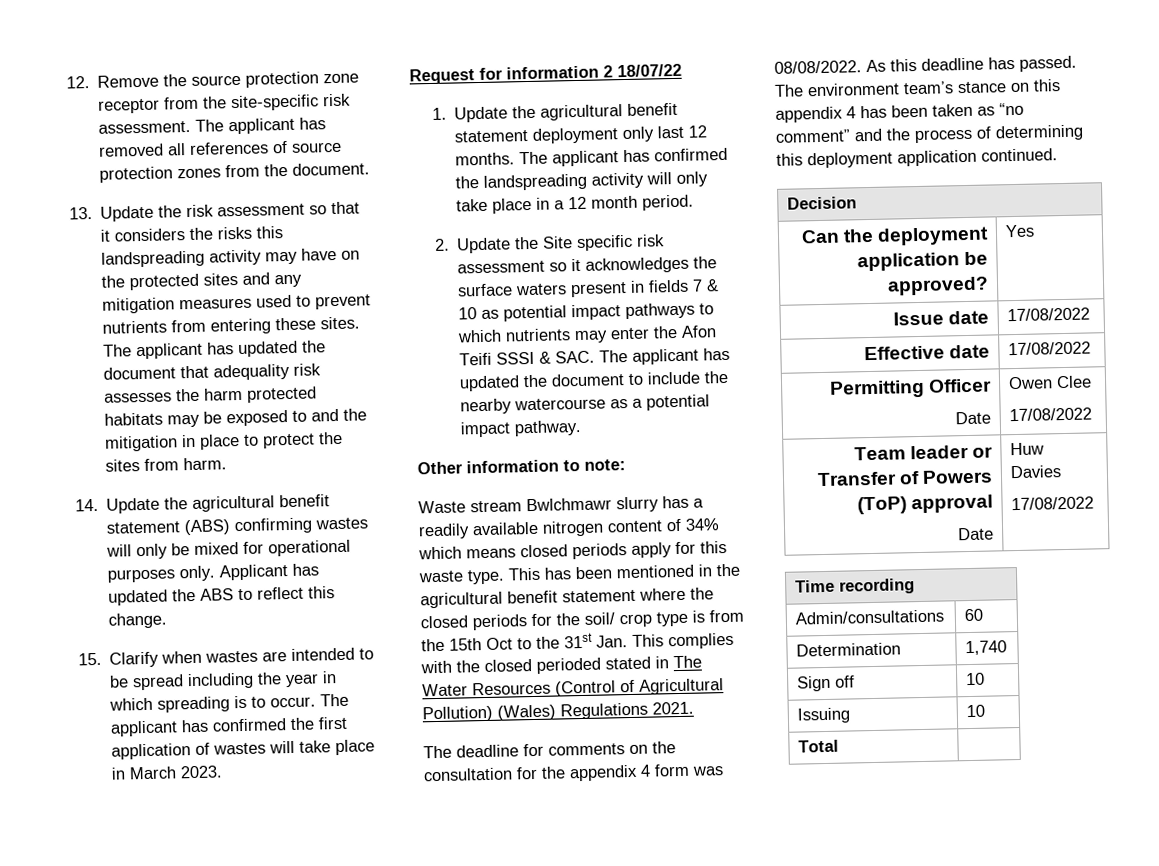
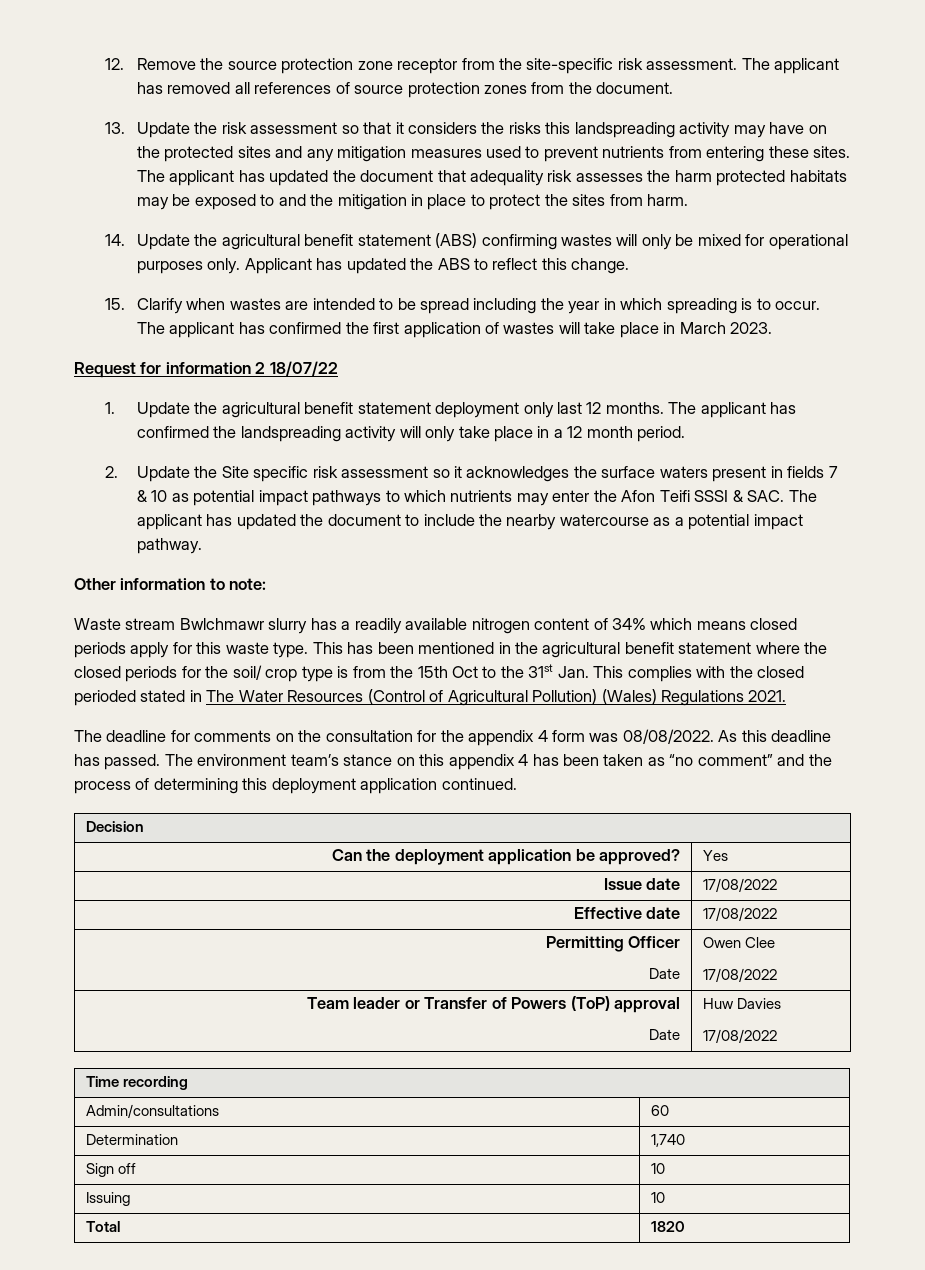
(840, 746) none -> [650,1221,685,1232] 1820

